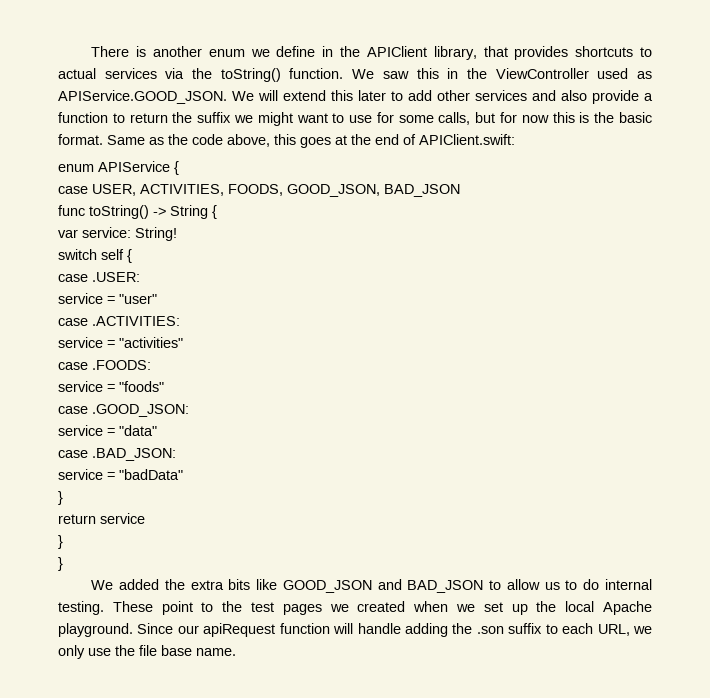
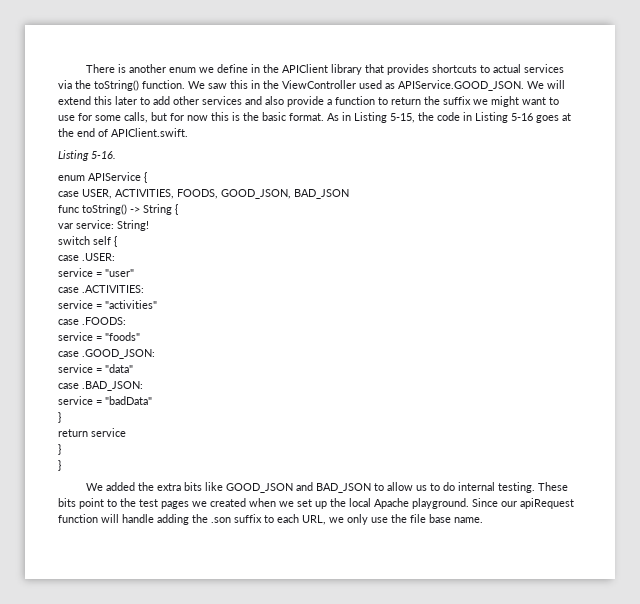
[433,46,477,60] library, -> [330,64,362,75] library
[107,134,296,147] Same as the code above, this -> [327,112,533,123] As in Listing 5-15, the code in Listing 5-16
[419,134,515,145] APIClient.swift: -> [111,128,188,137] [58,150,116,161] APIClient.swift. // Listing 5-16.
(153, 606) none -> [58,498,76,507] bits

